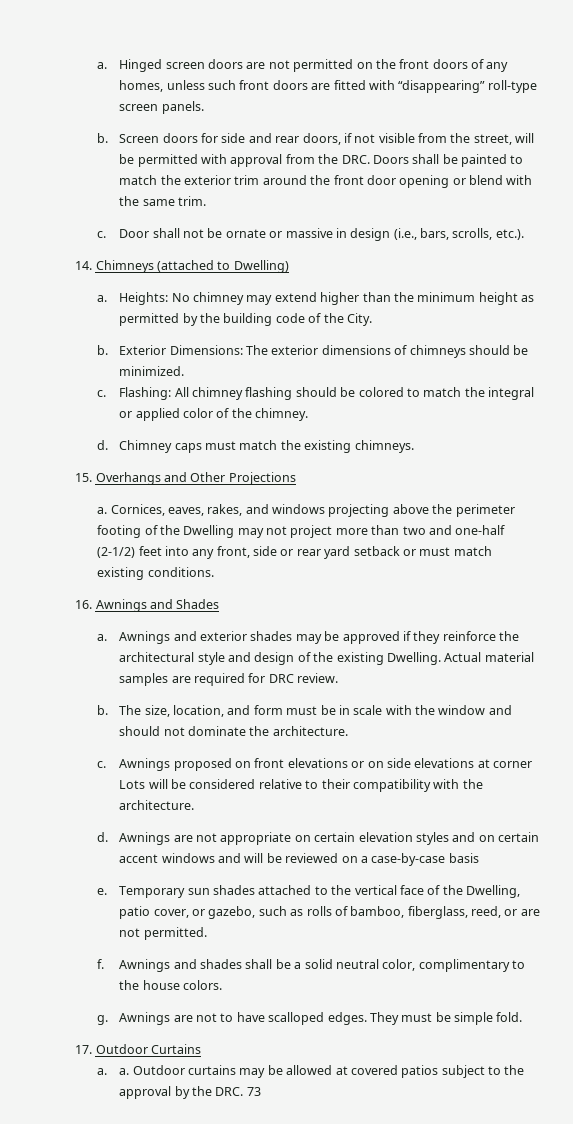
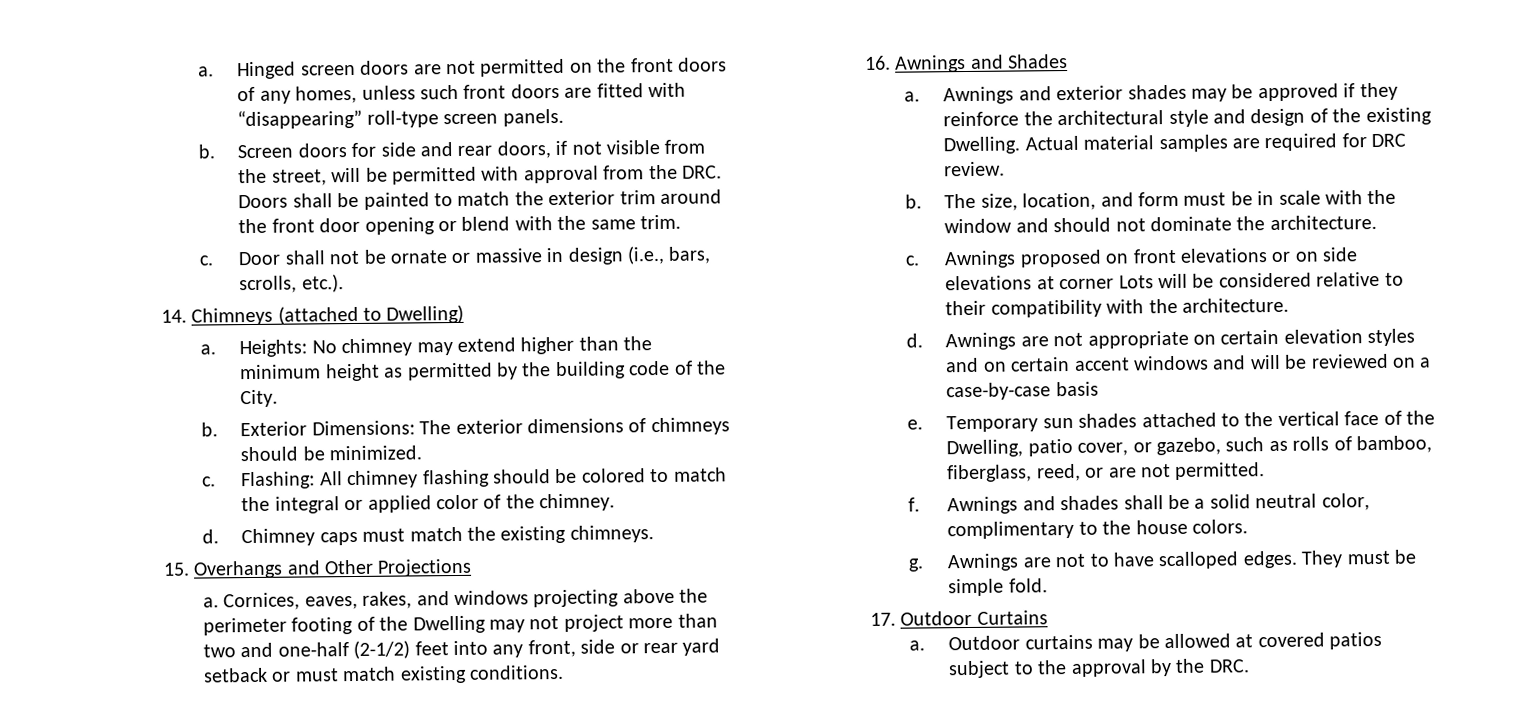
[119,1068,130,1075] a. -> (926, 645) none
[246,1087,261,1096] 73 -> (1250, 666) none

